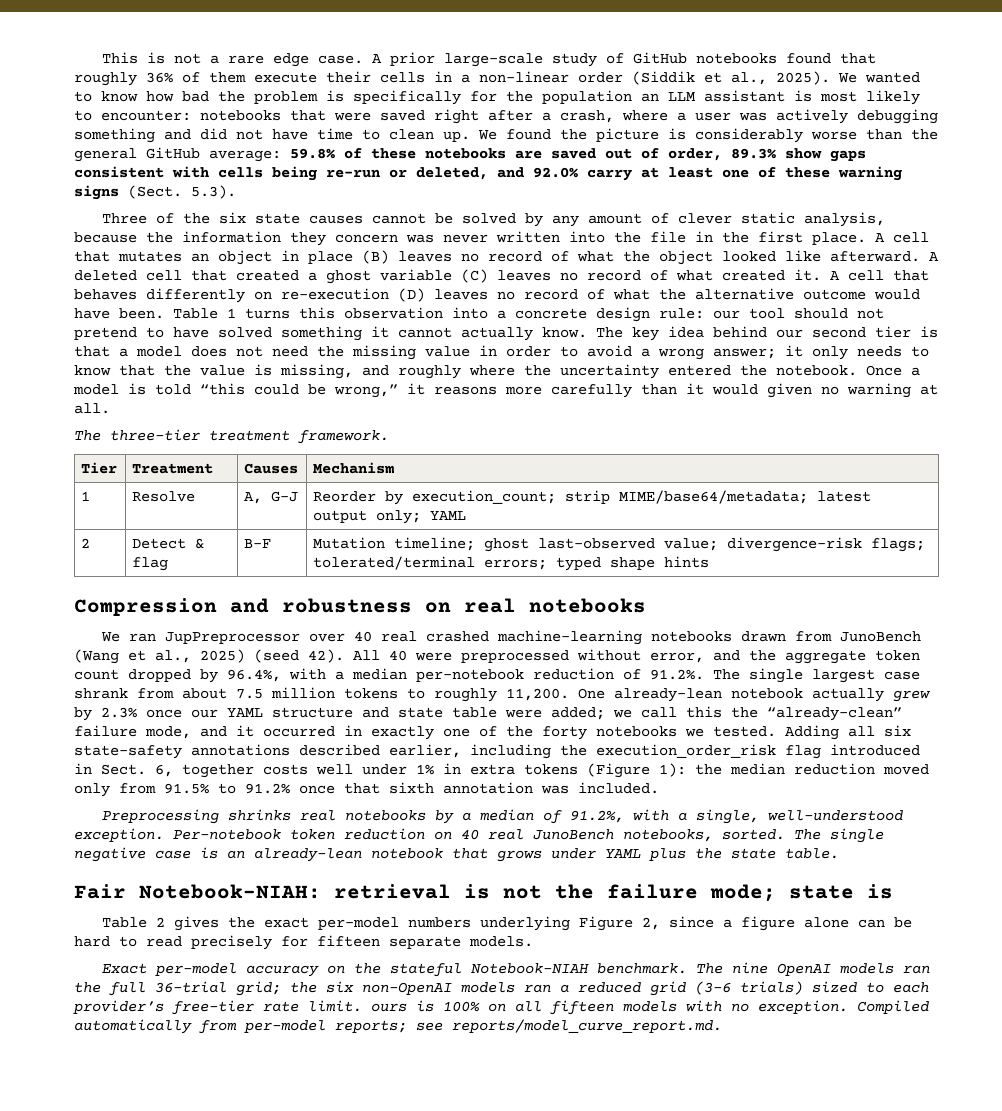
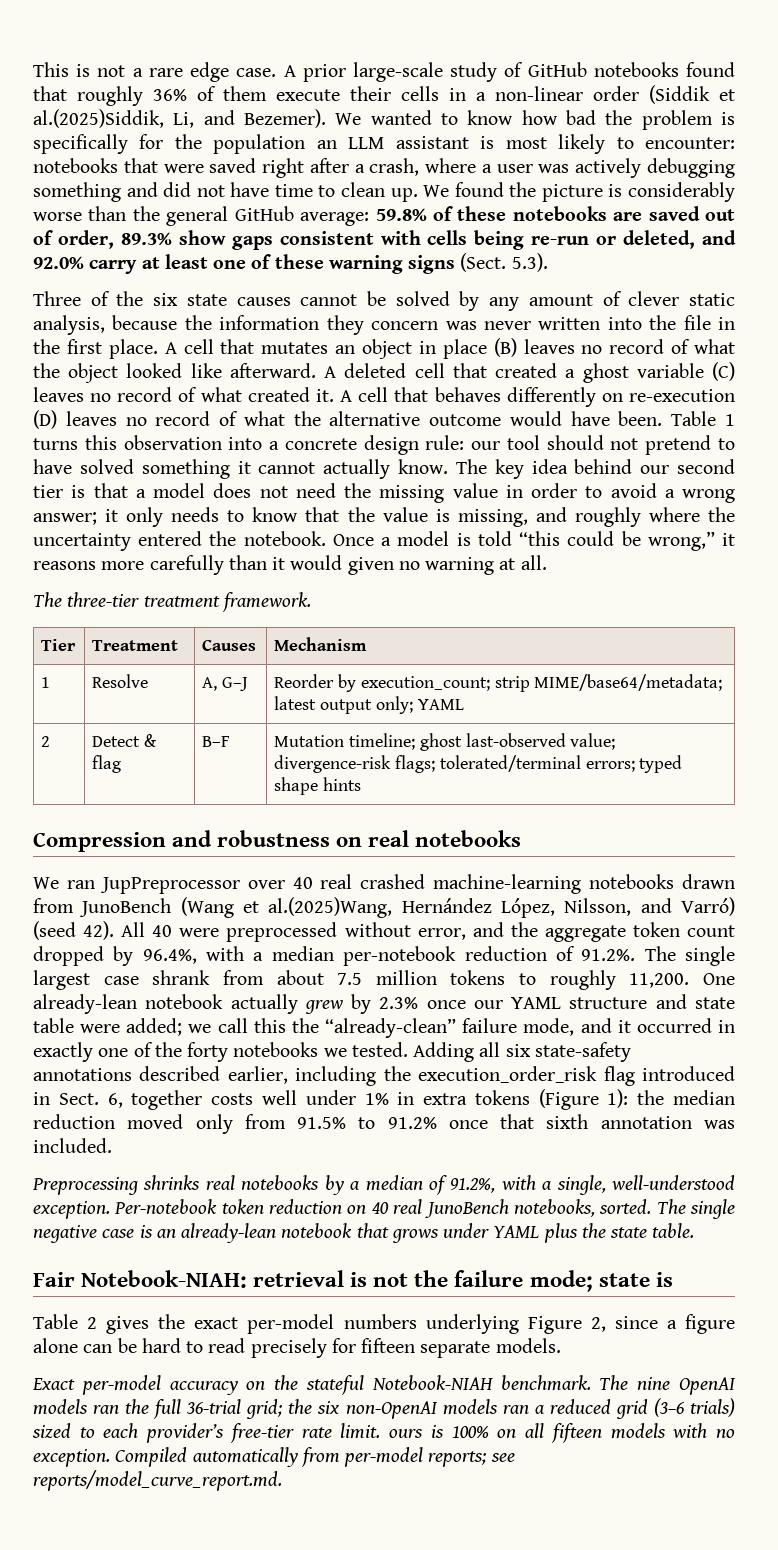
[731,71,830,85] al., 2025). -> [33,109,326,128] al.(2025)Siddik, Li, and Bezemer).
[155,649,245,663] al., 2025) -> [268,897,736,918] al.(2025)Wang, Hernández López, Nilsson, and Varró)

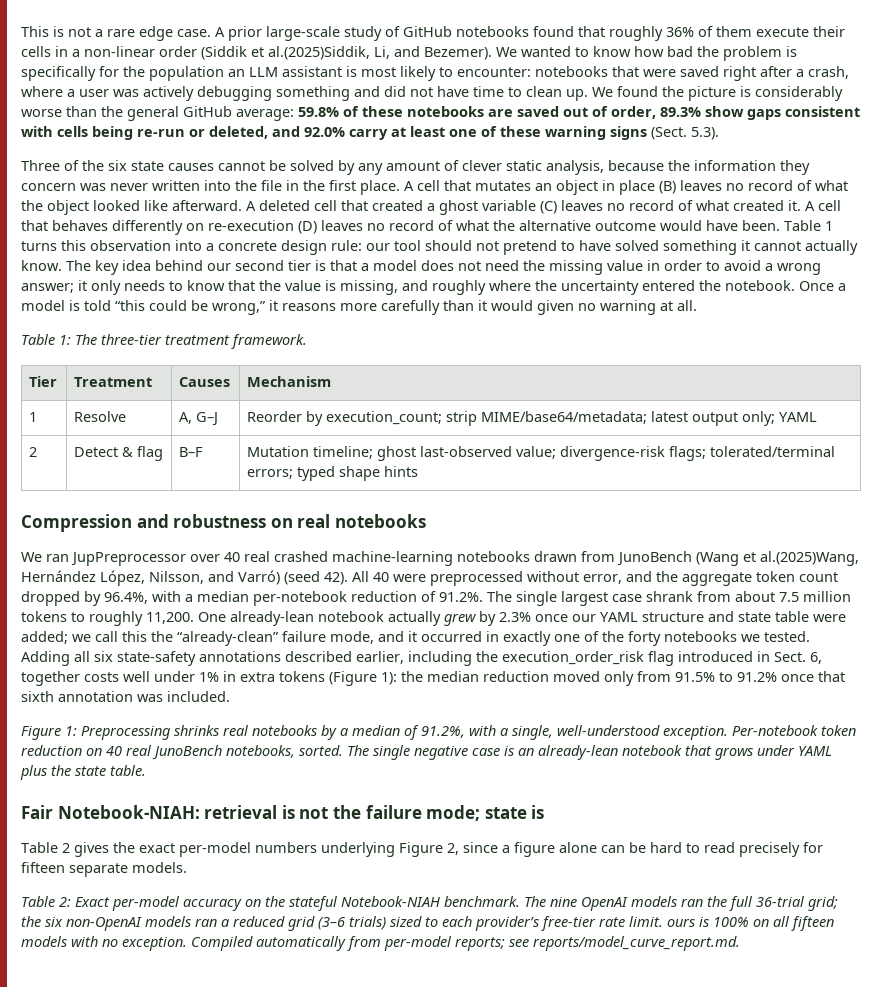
(547, 562) none -> [21,334,71,345] Table 1:
(112, 1145) none -> [21,726,77,740] Figure 1:
(561, 1345) none -> [21,896,71,907] Table 2:

